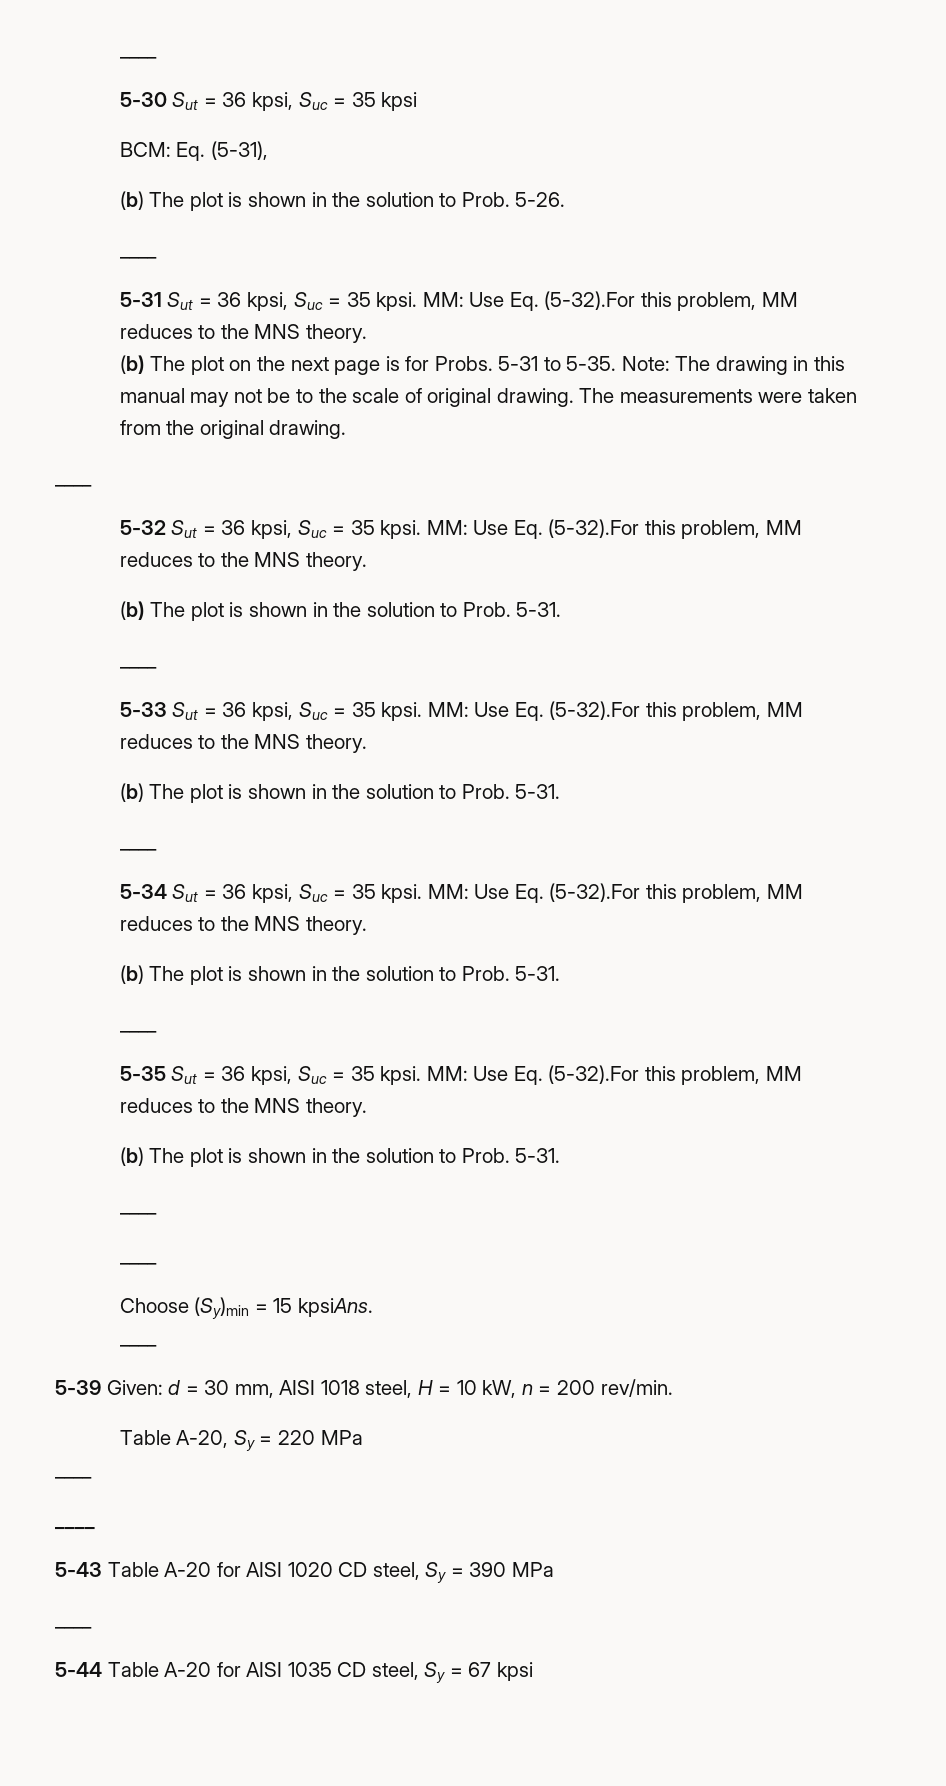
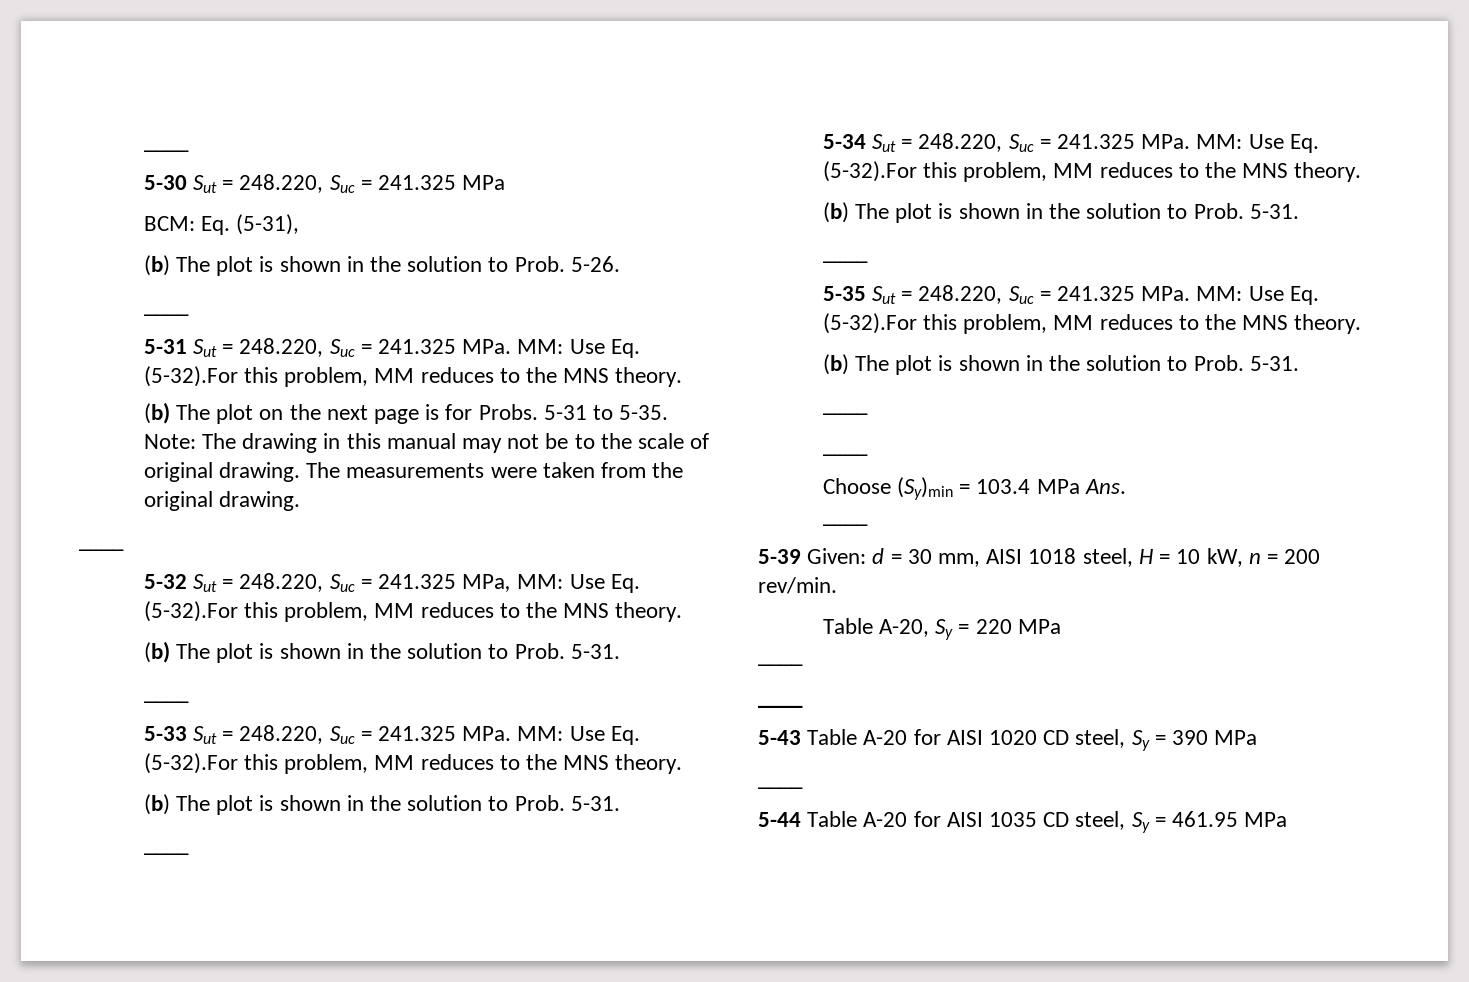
[222,92,418,111] 36 kpsi, Suc = 35 kpsi -> [239,174,506,193] 248.220, Suc = 241.325 MPa
[217,292,418,311] 36 kpsi, Suc = 35 kpsi. -> [239,338,512,357] 248.220, Suc = 241.325 MPa.
[221,520,422,539] 36 kpsi, Suc = 35 kpsi. -> [239,573,512,592] 248.220, Suc = 241.325 MPa,
[222,702,423,721] 36 kpsi, Suc = 35 kpsi. -> [239,725,512,744] 248.220, Suc = 241.325 MPa.
[222,884,423,903] 36 kpsi, Suc = 35 kpsi. -> [918,133,1191,152] 248.220, Suc = 241.325 MPa.
[221,1066,422,1085] 36 kpsi, Suc = 35 kpsi. -> [918,285,1191,304] 248.220, Suc = 241.325 MPa.
[273,1298,374,1317] 15 kpsiAns. -> [976,479,1126,494] 103.4 MPa Ans.
[468,1662,533,1681] 67 kpsi -> [1172,811,1288,827] 461.95 MPa

